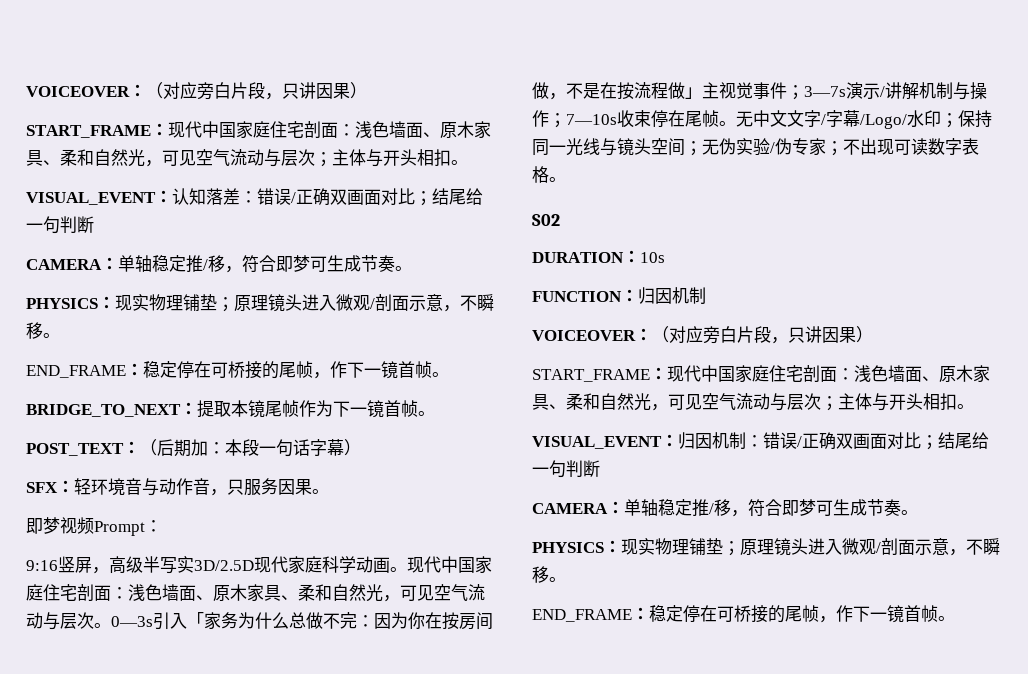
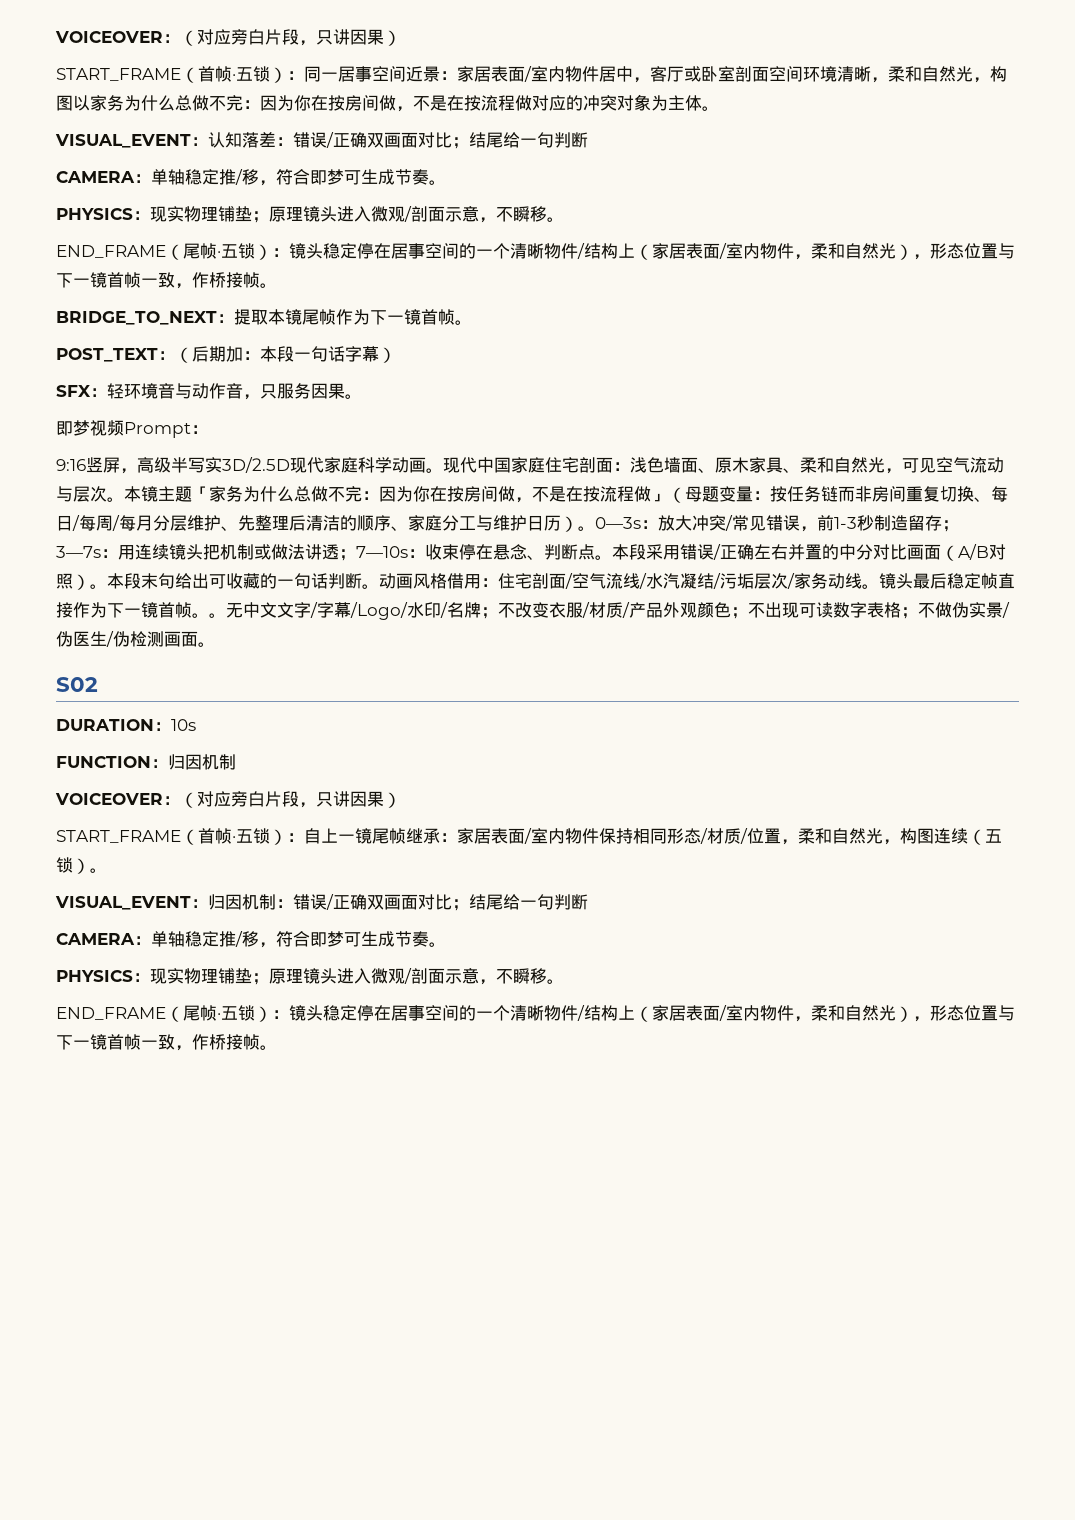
[26,82,367,100] [26,121,491,139] [26,149,451,167] VOICEOVER：（对应旁白片段，只讲因果） // START_FRAME：现代中国家庭住宅剖面：浅色墙面、原木家具、柔和自然光，可见空气流动与层次；主体与开头相扣 -> [55,29,401,46] [56,66,1007,83] [56,94,702,112] VOICEOVER：（对应旁白片段，只讲因果） // START_FRAME（首帧·五锁）：同一居事空间近景：家居表面/室内物件居中，客厅或卧室剖面空间环境清晰，柔和自然光，构图以家务为什么总做不完：因为你在按房间做，不是在按流程做对应的冲突对象为主体
[126,361,415,379] ：稳定停在可桥接的尾帧，作下一镜首 -> [166,243,1015,260] [56,272,243,289] （尾帧·五锁）：镜头稳定停在居事空间的一个清晰物件/结构上（家居表面/室内物件，柔和自然光），形态位置与下一镜首帧一致，作桥接
[111,612,187,630] 0—3s引入 -> [124,486,192,502] 本镜主题
[702,82,987,100] [532,110,719,128] 主视觉事件；3—7s演示/讲解机制与操作；7—10s收束停在尾帧 -> [668,486,1008,503] [56,515,959,532] [56,544,1006,561] [56,573,1015,590] [56,602,209,618] （母题变量：按任务链而非房间重复切换、每日/每周/每月分层维护、先整理后清洁的顺序、家庭分工与维护日历）。0—3s：放大冲突/常见错误，前1-3秒制造留存；3—7s：用连续镜头把机制或做法讲透；7—10s：收束停在悬念、判断点。本段采用错误/正确左右并置的中分对比画面（A/B对照）。本段末句给出可收藏的一句话判断。动画风格借用：住宅剖面/空气流线/水汽凝结/污垢层次/家务动线。镜头最后稳定帧直接作为下一镜首帧。
[941,110,992,128] [532,138,826,156] ；保持同一光线与镜头空间；无伪实验/伪专家 -> [440,602,731,619] /名牌；不改变衣服/材质/产品外观颜色
(549, 174) none -> [901,602,1010,619] [56,631,198,647] ；不做伪实景/伪医生/伪检测画面
[650,365,990,383] [532,393,957,411] ：现代中国家庭住宅剖面：浅色墙面、原木家具、柔和自然光，可见空气流动与层次；主体与开头相扣 -> [181,828,1002,845] [56,857,90,874] （首帧·五锁）：自上一镜尾帧继承：家居表面/室内物件保持相同形态/材质/位置，柔和自然光，构图连续（五锁）
[632,605,921,623] ：稳定停在可桥接的尾帧，作下一镜首 -> [166,1005,1015,1022] [56,1034,243,1051] （尾帧·五锁）：镜头稳定停在居事空间的一个清晰物件/结构上（家居表面/室内物件，柔和自然光），形态位置与下一镜首帧一致，作桥接

